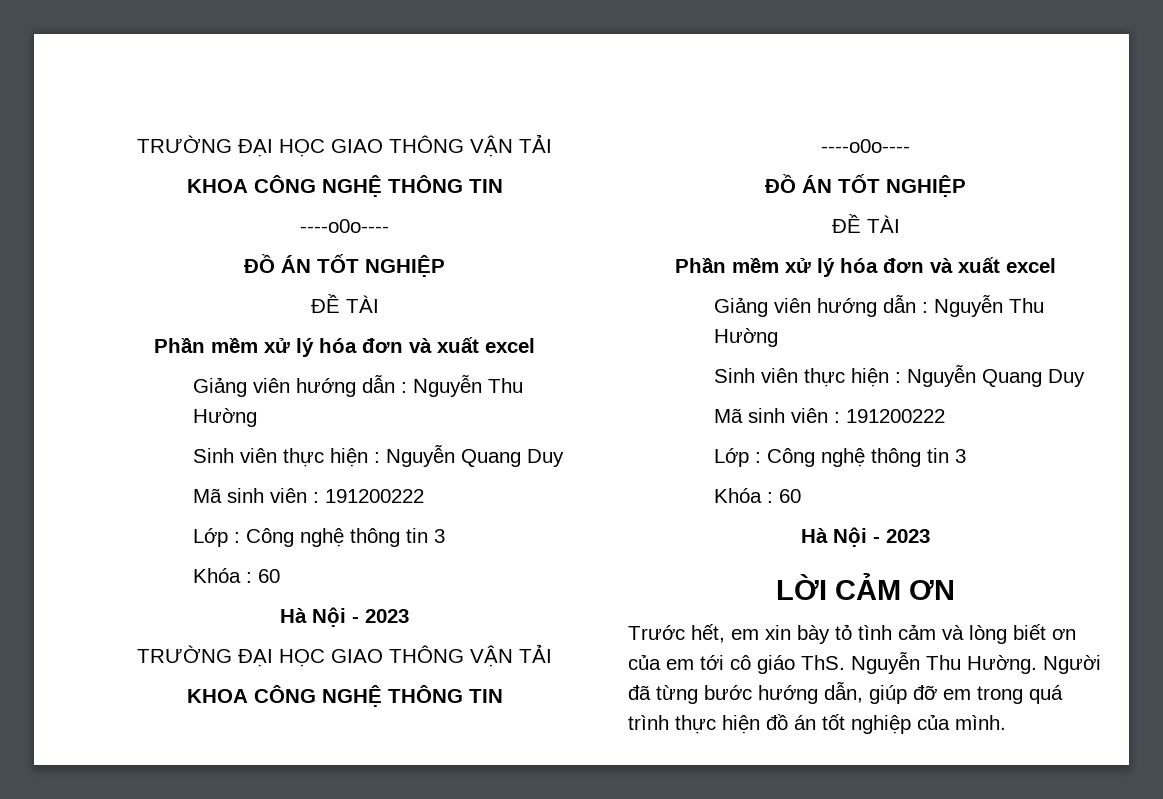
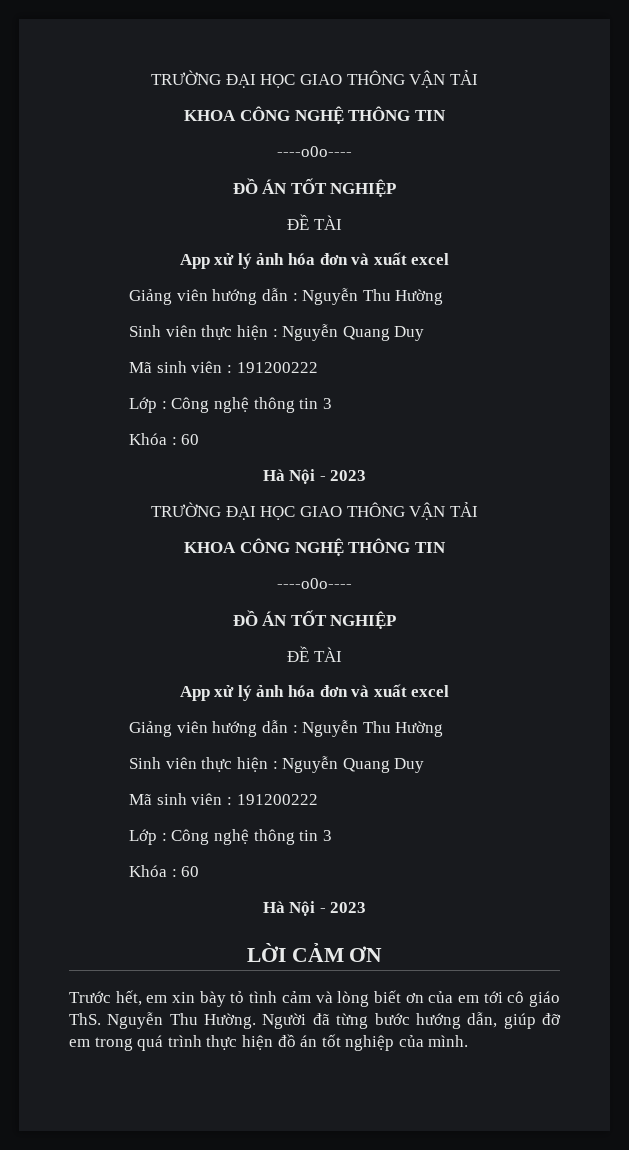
[154,338,314,357] Phần mềm xử lý -> [179,253,285,269] App xử lý ảnh
[675,258,835,277] Phần mềm xử lý -> [179,685,285,701] App xử lý ảnh

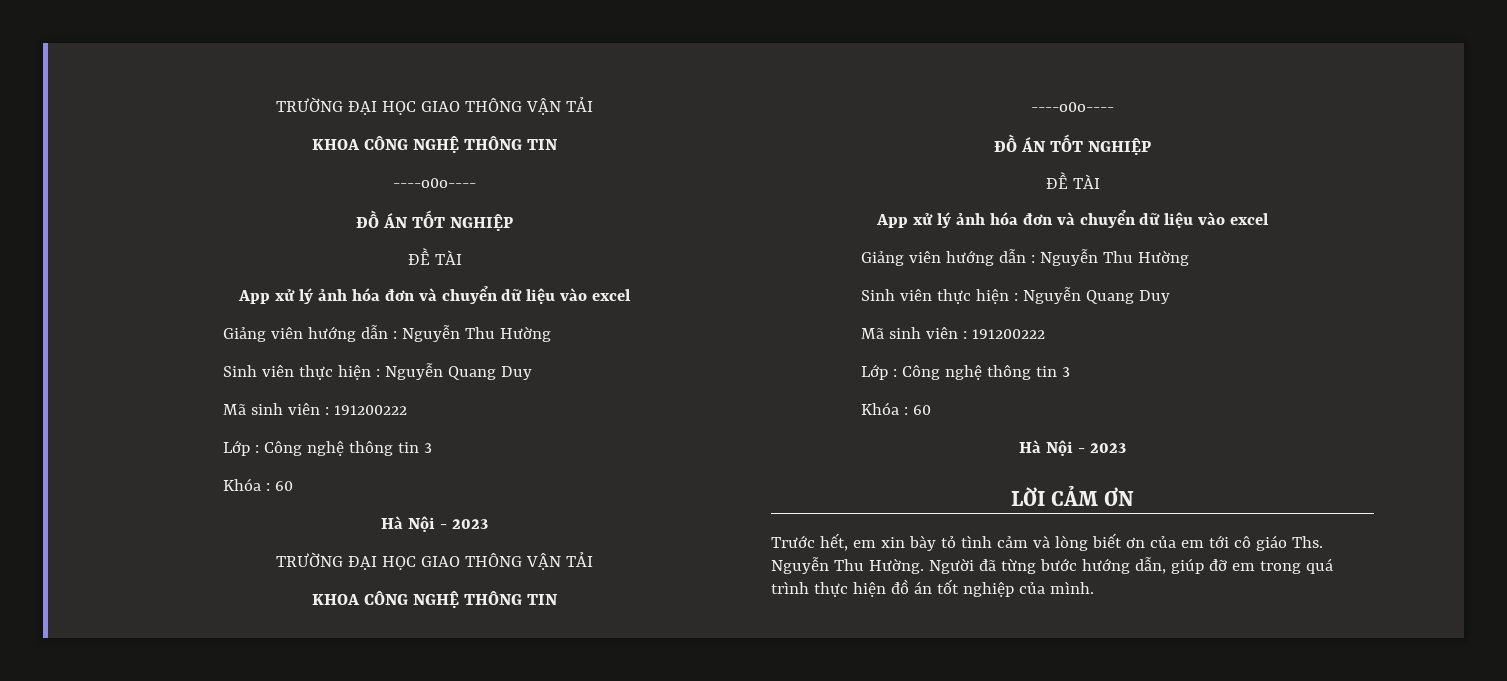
[373,252,407,265] xuất -> [441,286,588,304] chuyển dữ liệu vào
[373,684,407,697] xuất -> [1079,210,1226,228] chuyển dữ liệu vào
[69,1013,101,1025] ThS. -> [1291,536,1323,548] Ths.

